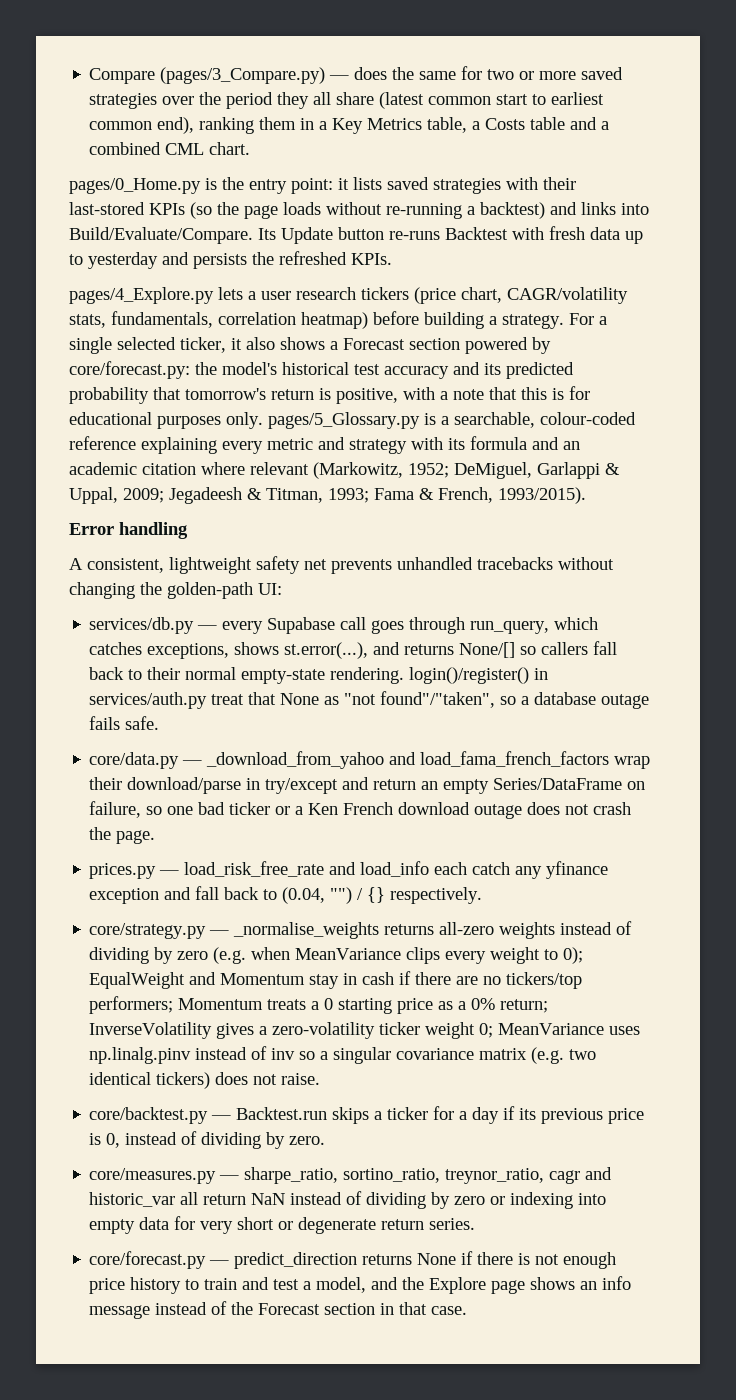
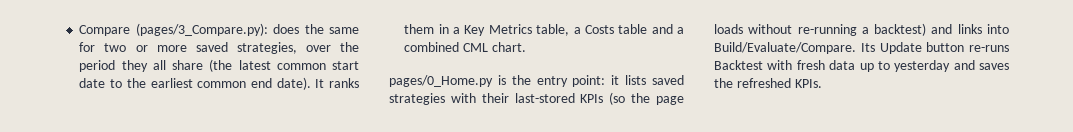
[160,67,350,84] (pages/3_Compare.py) — -> [135,23,268,36] (pages/3_Compare.py):
[89,93,158,109] strategies -> [236,42,297,54] strategies,
[379,92,605,109] [89,117,255,134] (latest common start to earliest common end), ranking -> [209,59,359,72] [79,77,359,90] (the latest common start date to the earliest common end date). It ranks
[193,253,247,269] persists -> [979,63,1009,70] saves
[69,287,628,304] [69,311,607,329] [69,337,551,354] [69,361,574,379] [69,386,590,404] [69,412,636,429] [69,436,580,454] [69,462,620,479] [69,487,586,504] [69,522,188,539] [69,556,614,574] [69,582,282,599] [89,617,599,634] [89,641,618,659] [89,667,549,684] [89,691,650,709] [89,716,160,730] [89,751,651,769] [89,777,646,794] [89,801,632,819] [89,827,156,844] [89,861,609,879] [89,886,483,904] [89,921,633,939] [89,947,584,964] [89,971,583,989] [89,996,549,1014] [89,1022,641,1039] [89,1046,597,1064] [89,1072,321,1089] [89,1106,645,1124] [89,1131,326,1149] [89,1167,613,1184] [89,1191,607,1209] [89,1216,476,1234] [89,1251,617,1269] [89,1276,632,1294] [89,1301,468,1319] // pages/4_Explore.py lets a user research tickers (price chart, CAGR/volatility stats, fundamentals, correlation heatmap) before building a strategy. For a single selected ticker, it also shows a Forecast section powered by core/forecast.py: the model's historical test accuracy and its predicted probability that tomorrow's return is positive, with a note that this is for educational purposes only. pages/5_Glossary.py is a searchable, colour-coded reference explaining every metric and strategy with its formula and an academic citation where relevant (Markowitz, 1952; DeMiguel, Garlappi & Uppal, 2009; Jegadeesh & Titman, 1993; Fama & French, 1993/2015). // Error handling // A consistent, lightweight safety net prevents unhandled tracebacks without changing the golden-path UI: // services/db.py — every Supabase call goes through run_query, which catches exceptions, shows st.error(...), and returns None/[] so callers fall back to their normal empty-state rendering. login()/register() in services/auth.py treat that None as "not found"/"taken", so a database outage fails safe. // core/data.py — _download_from_yahoo and load_fama_french_factors wrap their download/parse in try/except and return an empty Series/DataFrame on failure, so one bad ticker or a Ken French download outage does not crash the page. // prices.py — load_risk_free_rate and load_info each catch any yfinance exception and fall back to (0.04, "") / {} respectively. // core/strategy.py — _normalise_weights returns all-zero weights instead of dividing by zero (e.g. when MeanVariance clips every weight to 0); EqualWeight and Momentum stay in cash if there are no tickers/top performers; Momentum treats a 0 starting price as a 0% return; InverseVolatility gives a zero-volatility ticker weight 0; MeanVariance uses np.linalg.pinv instead of inv so a singular covariance matrix (e.g. two identical tickers) does not raise. // core/backtest.py — Backtest.run skips a ticker for a day if its previous price is 0, instead of dividing by zero. // core/measures.py — sharpe_ratio, sortino_ratio, treynor_ratio, cagr and historic_var all return NaN instead of dividing by zero or indexing into empty data for very short or degenerate return series. // core/forecast.py — predict_direction returns None if there is not enough price history to train and test a model, and the Explore page shows an info message instead of the Forecast section in that case. -> (822, 83) none

